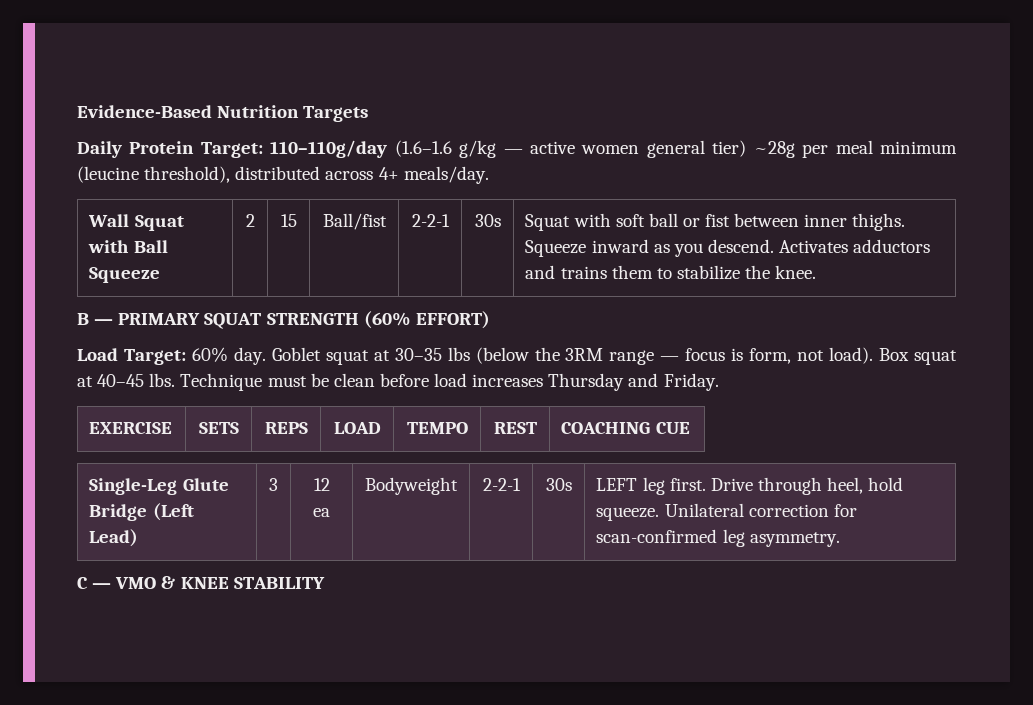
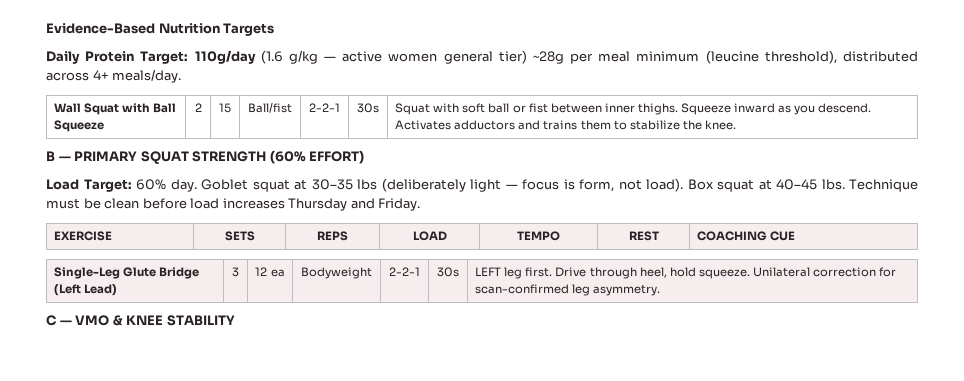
[270,140,452,158] 110–110g/day (1.6–1.6 -> [194,50,283,64] 110g/day (1.6
[475,347,655,365] (below the 3RM range -> [381,178,501,192] (deliberately light

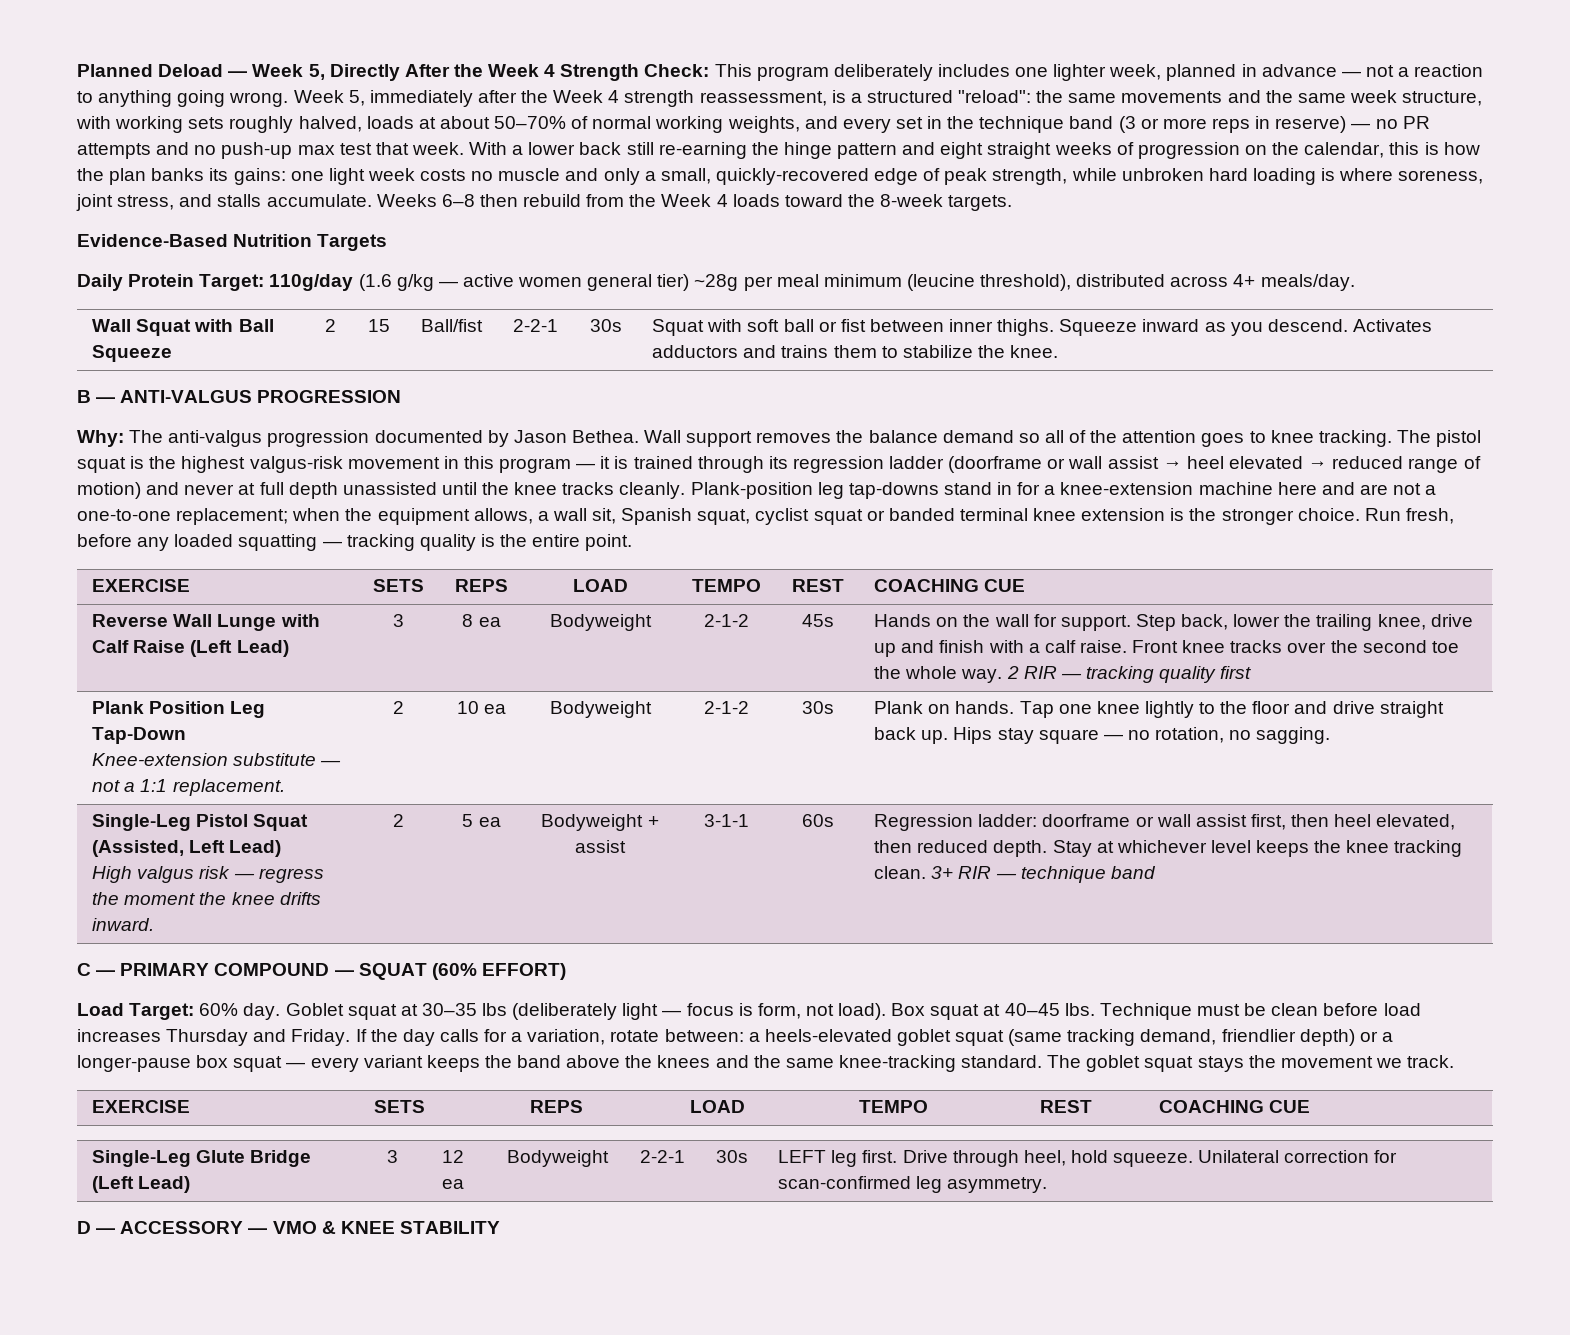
(46, 28) none -> [77,64,1484,81] [77,90,1483,107] [76,116,1430,133] [77,142,1480,159] [77,168,1484,185] [76,194,1013,211] Planned Deload — Week 5, Directly After the Week 4 Strength Check: This program deliberately includes one lighter week, planned in advance — not a reaction to anything going wrong. Week 5, immediately after the Week 4 strength reassessment, is a structured "reload": the same movements and the same week structure, with working sets roughly halved, loads at about 50–70% of normal working weights, and every set in the technique band (3 or more reps in reserve) — no PR attempts and no push-up max test that week. With a lower back still re-earning the hinge pattern and eight straight weeks of progression on the calendar, this is how the plan banks its gains: one light week costs no muscle and only a small, quickly-recovered edge of peak strength, while unbroken hard loading is where soreness, joint stress, and stalls accumulate. Weeks 6–8 then rebuild from the Week 4 loads toward the 8-week targets. //
[74,151,267,164] PRIMARY SQUAT STRENGTH -> [120,390,402,403] [77,430,1482,447] [77,456,1481,473] [77,482,1437,499] [77,508,1454,525] [77,534,633,551] [92,579,191,592] [373,579,424,592] [455,579,508,592] [572,579,628,592] [692,579,761,592] [792,579,844,592] [874,579,1026,592] [92,614,320,631] [92,640,289,657] [393,614,404,627] [462,614,501,627] [549,614,652,631] [704,614,749,627] [802,614,834,627] [874,614,1473,631] [874,640,1459,657] [874,666,1252,683] [92,701,266,718] [92,727,187,744] [92,753,342,766] [92,779,285,796] [393,701,404,714] [456,701,507,714] [549,701,652,718] [704,701,749,714] [802,701,834,714] [874,701,1444,718] [874,727,1331,744] [92,814,309,831] [92,840,282,857] [92,866,324,883] [92,892,321,905] [92,918,155,931] [393,814,404,827] [462,814,501,827] [541,814,659,831] [575,840,626,853] [704,814,749,827] [802,814,834,827] [874,814,1456,831] [874,840,1463,857] [874,866,1156,883] [77,963,427,980] ANTI-VALGUS PROGRESSION // Why: The anti-valgus progression documented by Jason Bethea. Wall support removes the balance demand so all of the attention goes to knee tracking. The pistol squat is the highest valgus-risk movement in this program — it is trained through its regression ladder (doorframe or wall assist → heel elevated → reduced range of motion) and never at full depth unassisted until the knee tracks cleanly. Plank-position leg tap-downs stand in for a knee-extension machine here and are not a one-to-one replacement; when the equipment allows, a wall sit, Spanish squat, cyclist squat or banded terminal knee extension is the stronger choice. Run fresh, before any loaded squatting — tracking quality is the entire point. // EXERCISE | SETS | REPS | LOAD | TEMPO | REST | COACHING CUE // Reverse Wall Lunge with Calf Raise (Left Lead) | 3 | 8 ea | Bodyweight | 2-1-2 | 45s | Hands on the wall for support. Step back, lower the trailing knee, drive up and finish with a calf raise. Front knee tracks over the second toe the whole way. 2 RIR — tracking quality first // Plank Position Leg Tap-Down // Knee-extension substitute — not a 1:1 replacement. | 2 | 10 ea | Bodyweight | 2-1-2 | 30s | Plank on hands. Tap one knee lightly to the floor and drive straight back up. Hips stay square — no rotation, no sagging. // Single-Leg Pistol Squat (Assisted, Left Lead) // High valgus risk — regress the moment the knee drifts inward. | 2 | 5 ea | Bodyweight + assist | 3-1-1 | 60s | Regression ladder: doorframe or wall assist first, then heel elevated, then reduced depth. Stay at whichever level keeps the knee tracking clean. 3+ RIR — technique band // C — PRIMARY COMPOUND — SQUAT
(421, 204) none -> [355,1029,1393,1046] [77,1055,1455,1072] If the day calls for a variation, rotate between: a heels-elevated goblet squat (same tracking demand, friendlier depth) or a longer-pause box squat — every variant keeps the band above the knees and the same knee-tracking standard. The goblet squat stays the movement we track.
[46,315,57,326] C -> [77,1221,244,1234] D — ACCESSORY

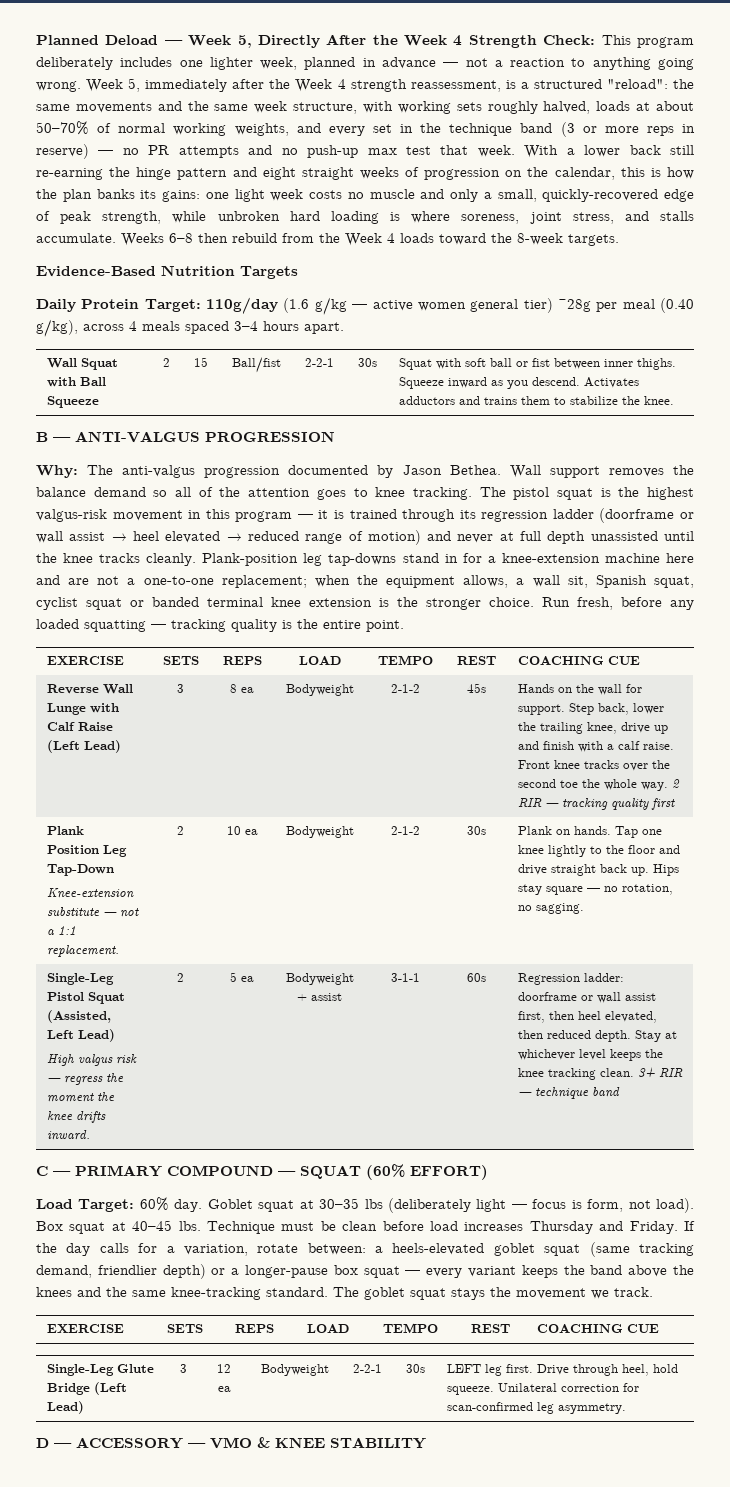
[823,274,1355,291] minimum (leucine threshold), distributed across 4+ meals/day. -> [660,298,694,313] [36,319,344,337] (0.40 g/kg), across 4 meals spaced 3–4 hours apart.

